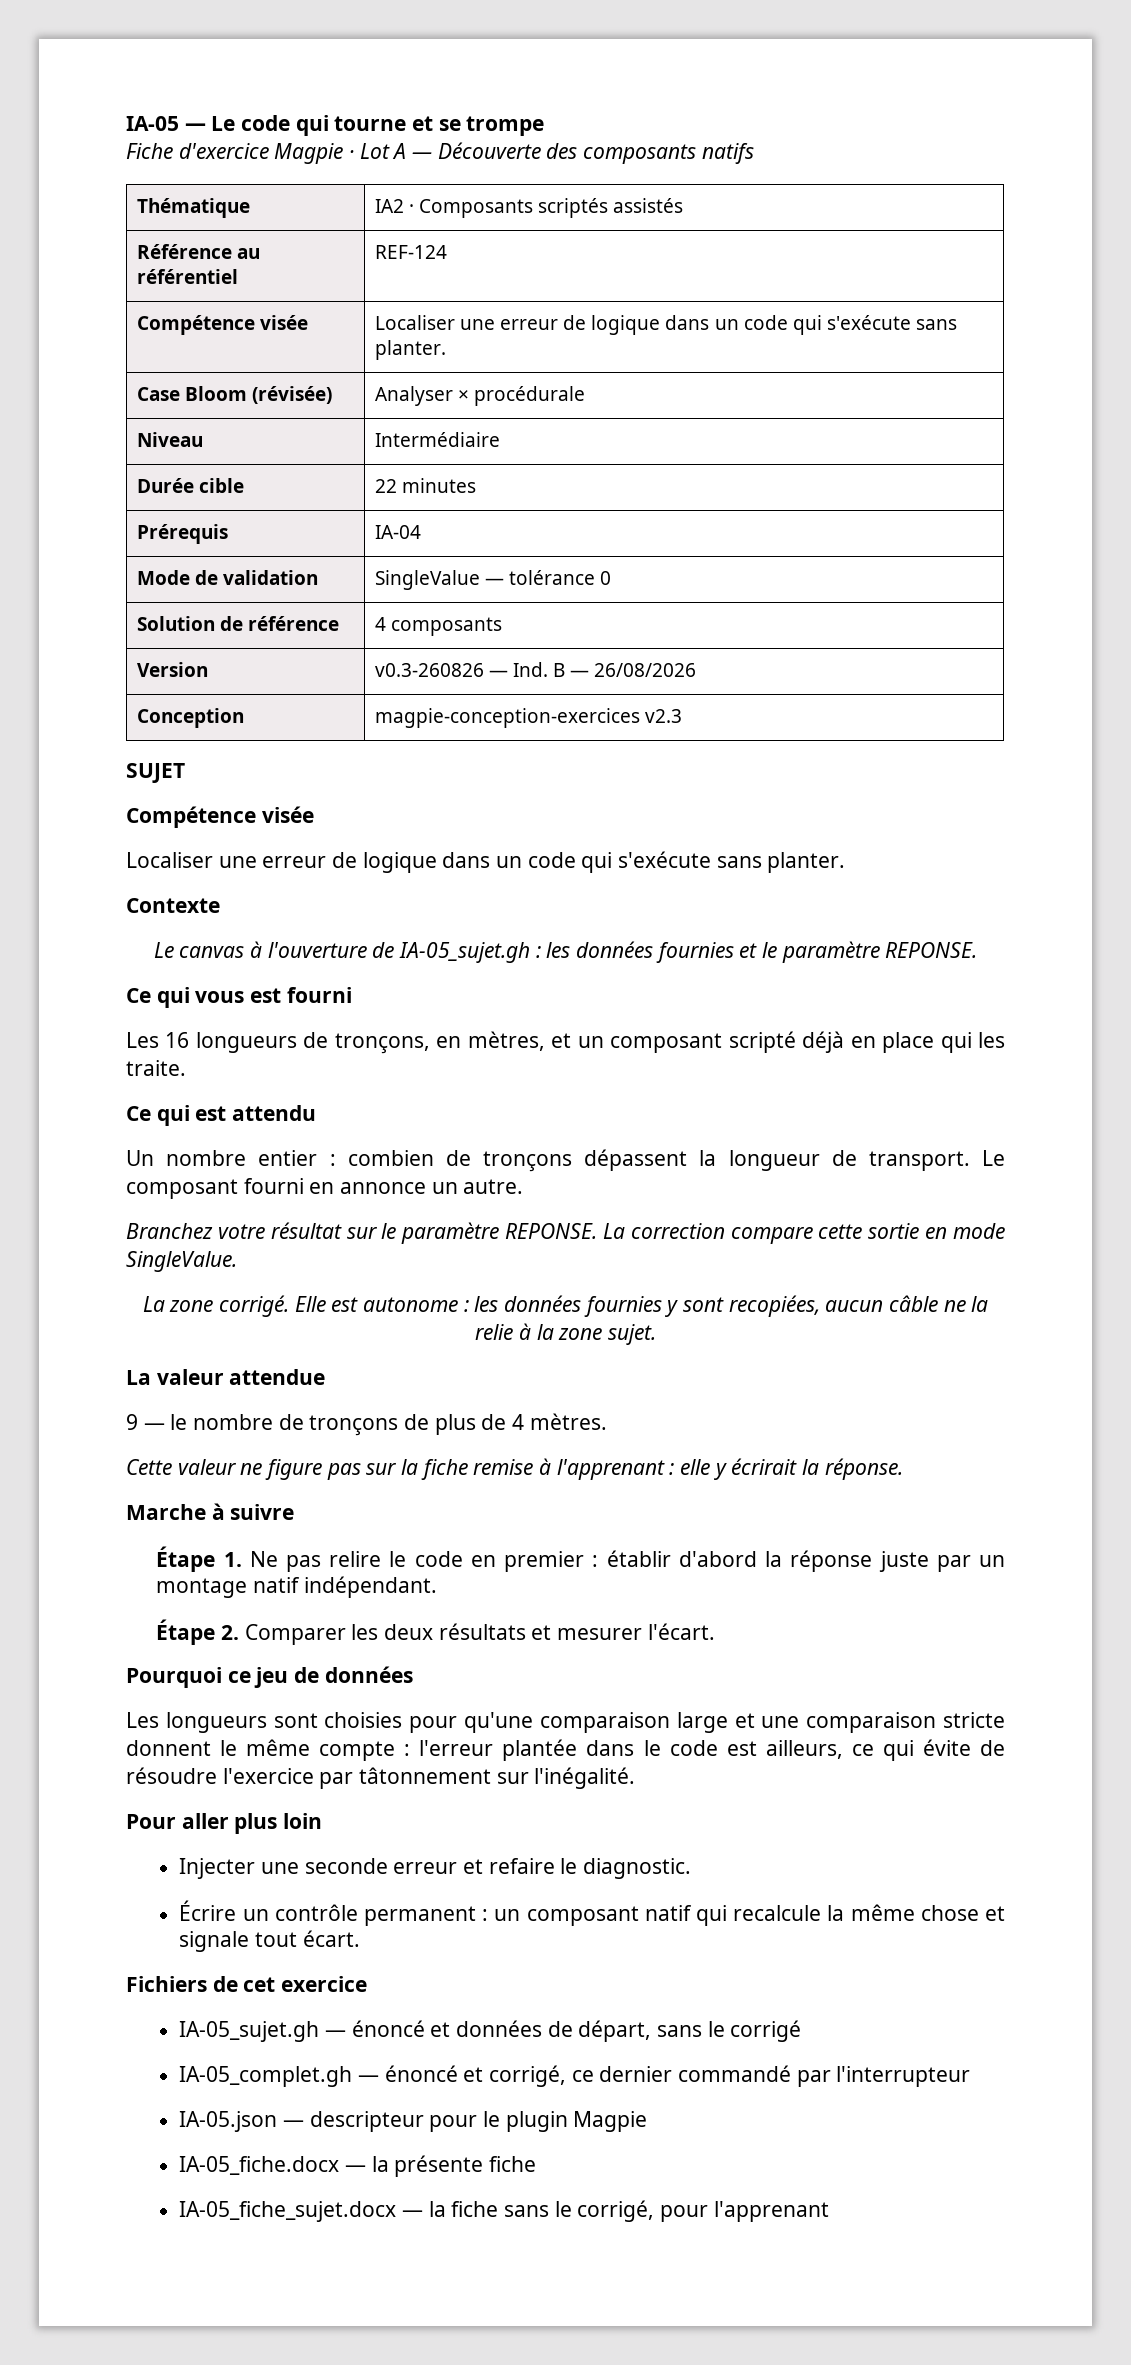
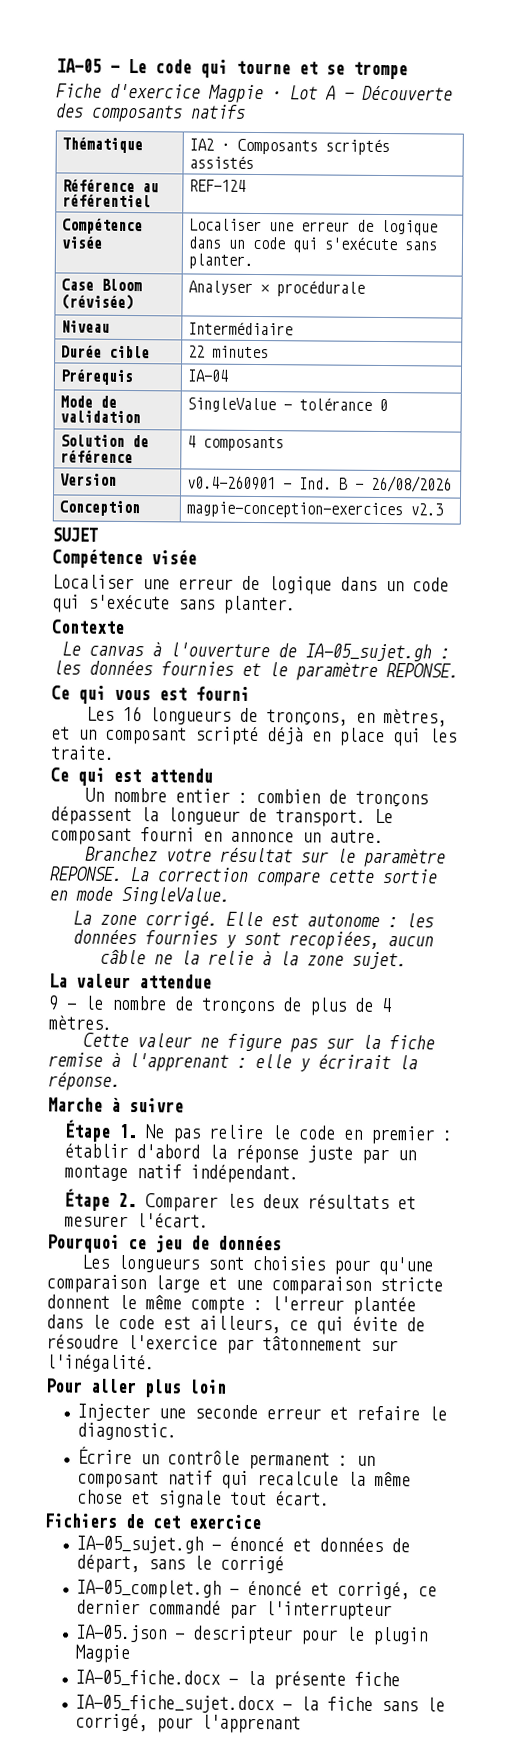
[374,663,484,677] v0.3-260826 -> [186,475,276,491] v0.4-260901

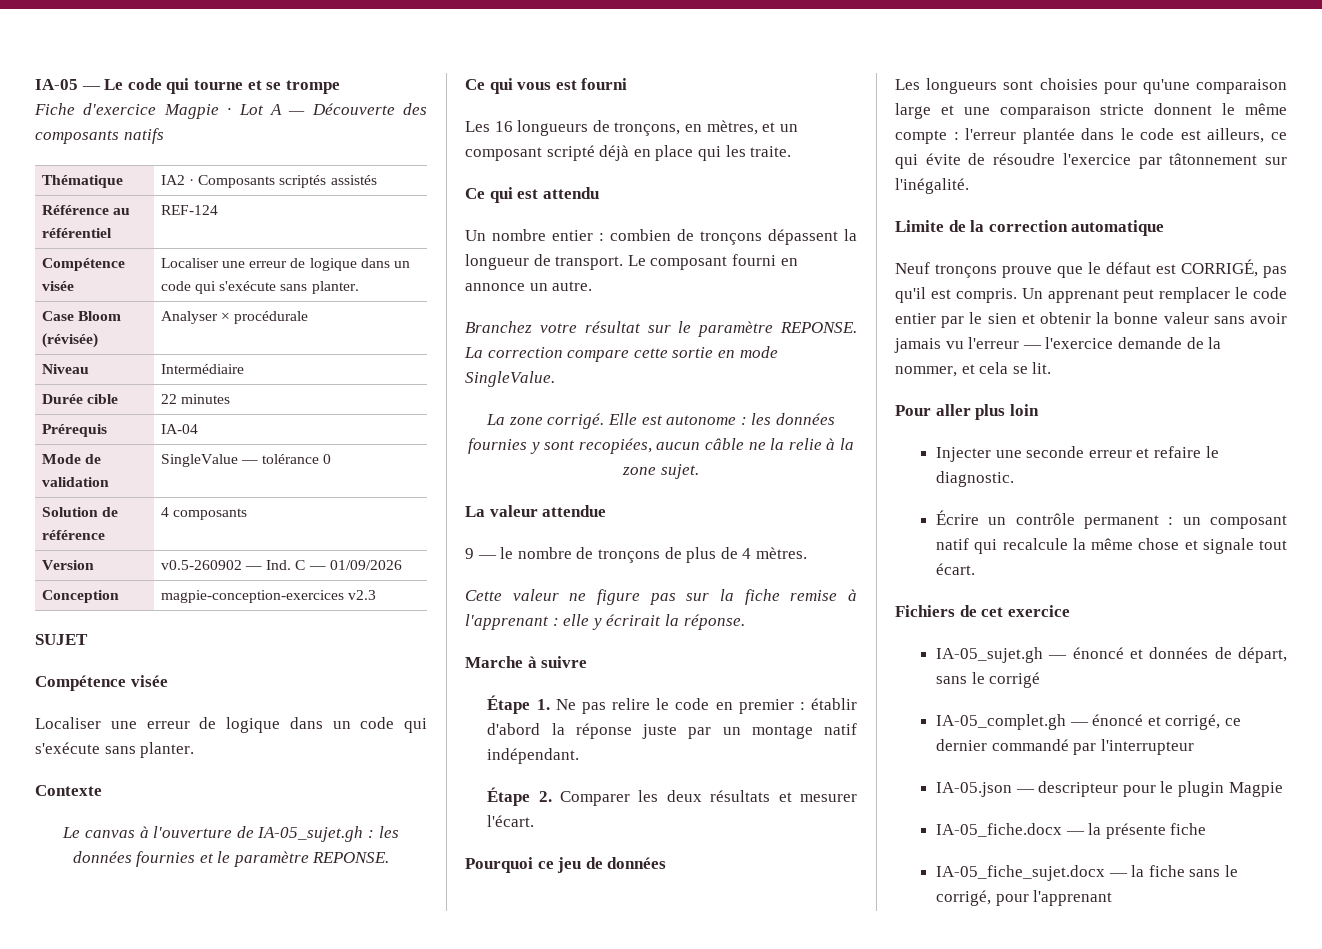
[186,475,276,491] v0.4-260901 -> [160,560,242,570] v0.5-260902
[338,475,452,493] B — 26/08/2026 -> [295,560,402,570] C — 01/09/2026
(155, 1363) none -> [895,220,1165,236] [895,259,1287,278] [895,287,1287,303] [895,312,1287,328] [894,337,1222,353] [895,362,1052,377] // Limite de la correction automatique // Neuf tronçons prouve que le défaut est CORRIGÉ, pas qu'il est compris. Un apprenant peut remplacer le code entier par le sien et obtenir la bonne valeur sans avoir jamais vu l'erreur — l'exercice demande de la nommer, et cela se lit.

